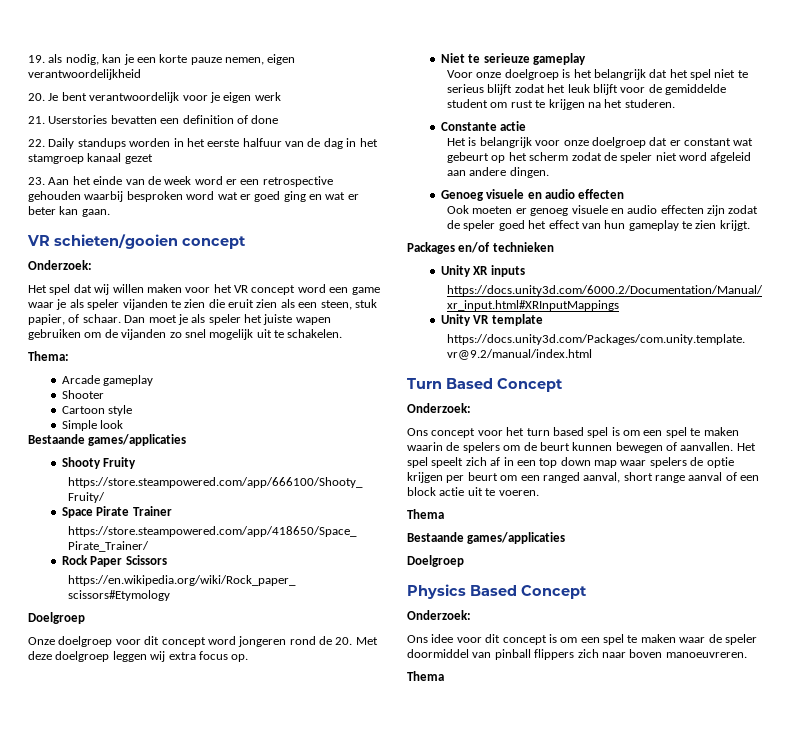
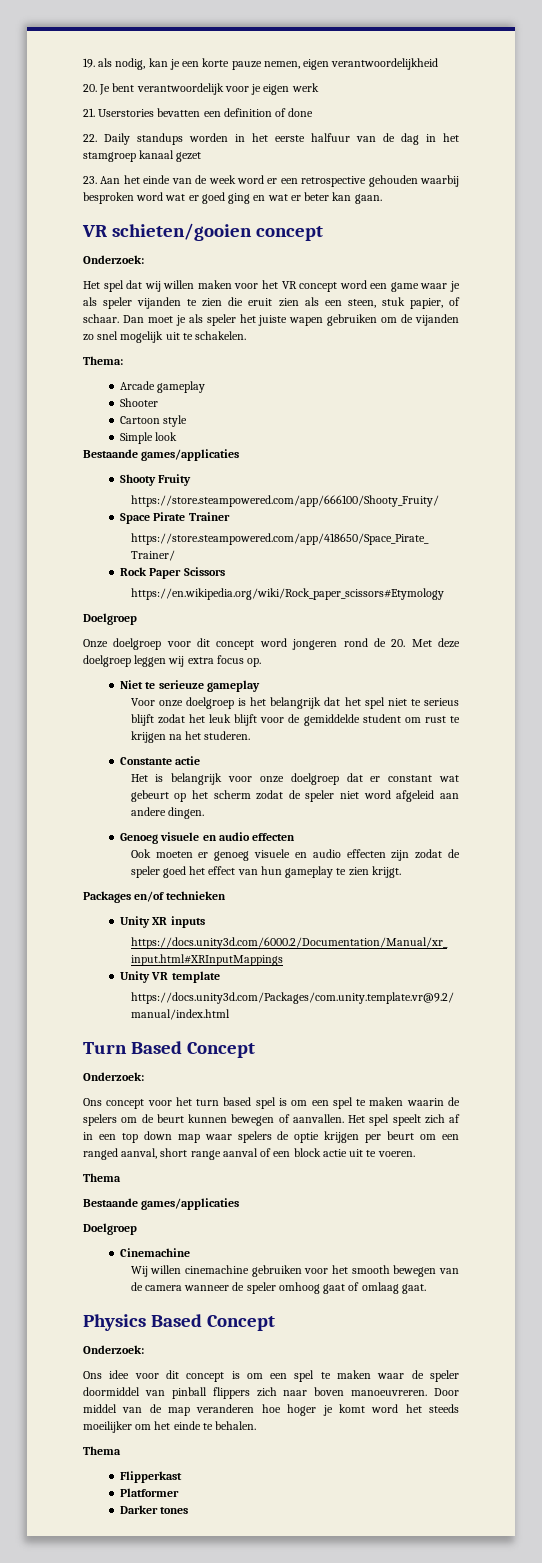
(464, 561) none -> [120,1248,191,1257] [130,1265,459,1277] [130,1282,426,1294] // Cinemachine // Wij willen cinemachine gebruiken voor het smooth bewegen van de camera wanneer de speler omhoog gaat of omlaag gaat.
[407,671,444,681] // Thema -> [434,1388,459,1396] [83,1404,460,1416] [83,1421,257,1433] [83,1446,121,1455] [120,1471,183,1483] [120,1488,180,1497] [120,1505,189,1514] Door middel van de map veranderen hoe hoger je komt word het steeds moeilijker om het einde te behalen. // Thema // Flipperkast // Platformer // Darker tones

